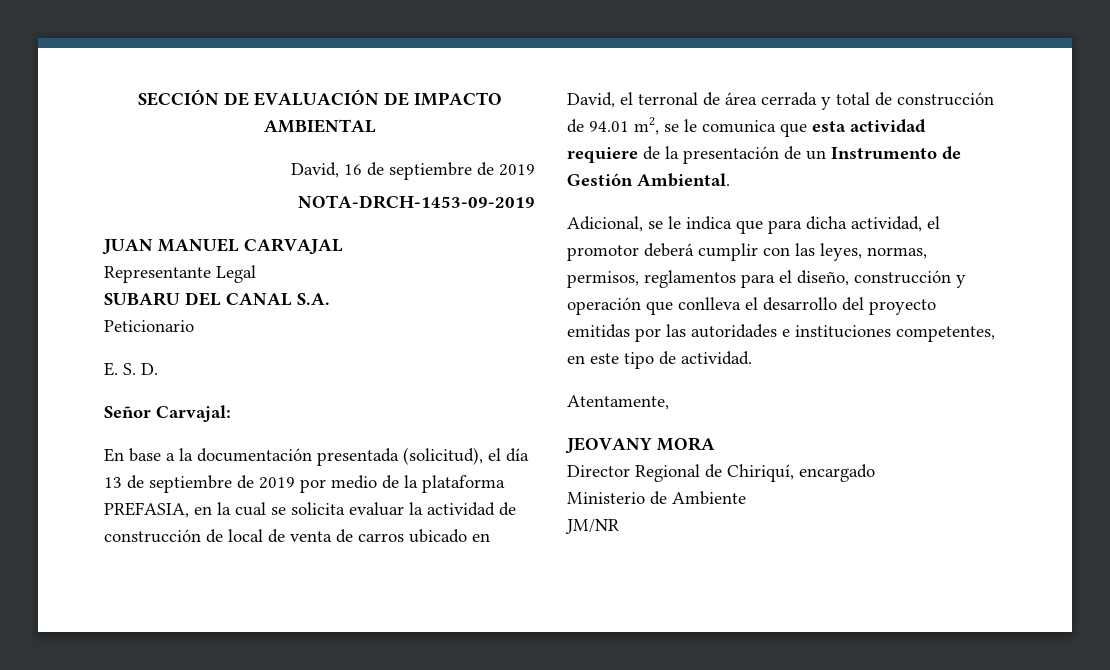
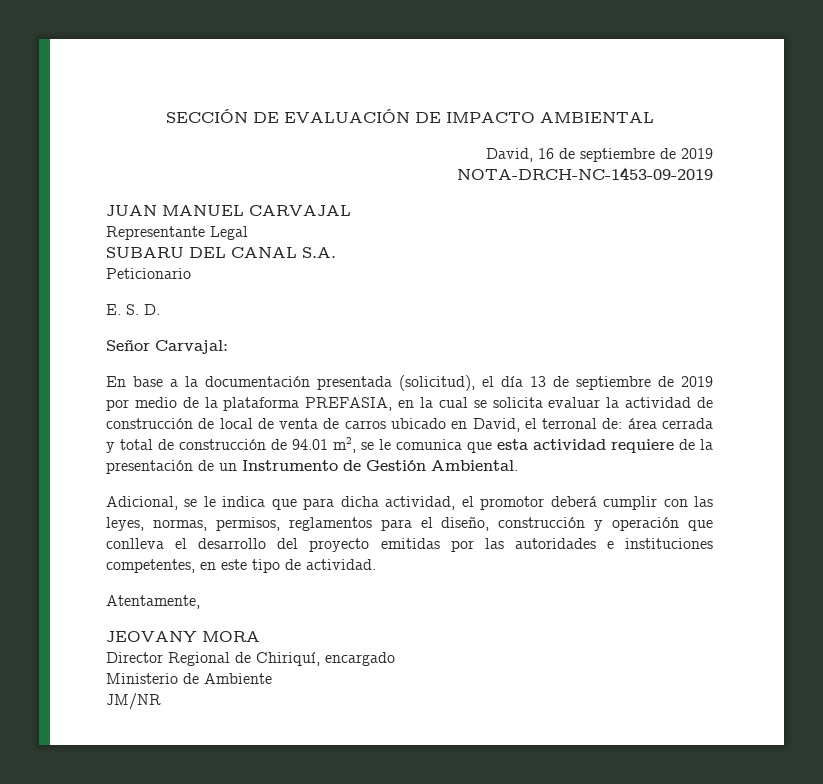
[298,195,535,209] NOTA-DRCH-1453-09-2019 -> [457,167,713,180] NOTA-DRCH-NC-1453-09-2019
[703,92,720,106] de -> [602,418,623,429] de:

